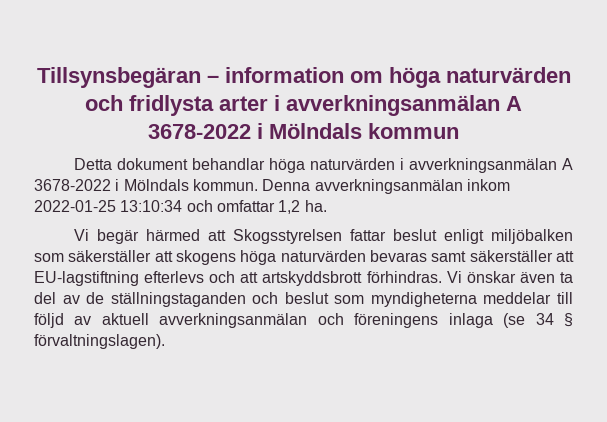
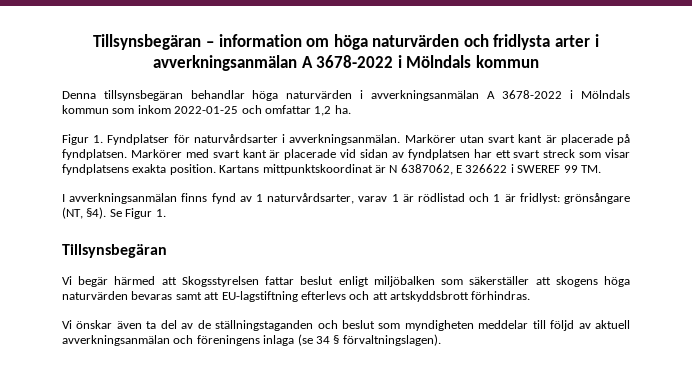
[74,158,189,170] Detta dokument -> [62,90,183,101] Denna tillsynsbegäran
[192,179,463,194] kommun. Denna avverkningsanmälan -> [62,105,135,114] kommun som
[120,200,183,212] 13:10:34 -> (239, 110) none
(327, 206) none -> [62,134,630,145] [62,149,630,160] [62,164,601,175] [62,193,630,204] [62,207,166,219] [62,244,167,258] // Figur 1. Fyndplatser för naturvårdsarter i avverkningsanmälan. Markörer utan svart kant är placerade på fyndplatsen. Markörer med svart kant är placerade vid sidan av fyndplatsen har ett svart streck som visar fyndplatsens exakta position. Kartans mittpunktskoordinat är N 6387062, E 326622 i SWEREF 99 TM. // I avverkningsanmälan finns fynd av 1 naturvårdsarter, varav 1 är rödlistad och 1 är fridlyst: grönsångare (NT, §4). Se Figur 1. // Tillsynsbegäran
[469,250,553,262] säkerställer -> (202, 296) none
(442, 277) none -> (531, 295) //
[370,292,477,307] myndigheterna -> [404,320,474,331] myndigheten

